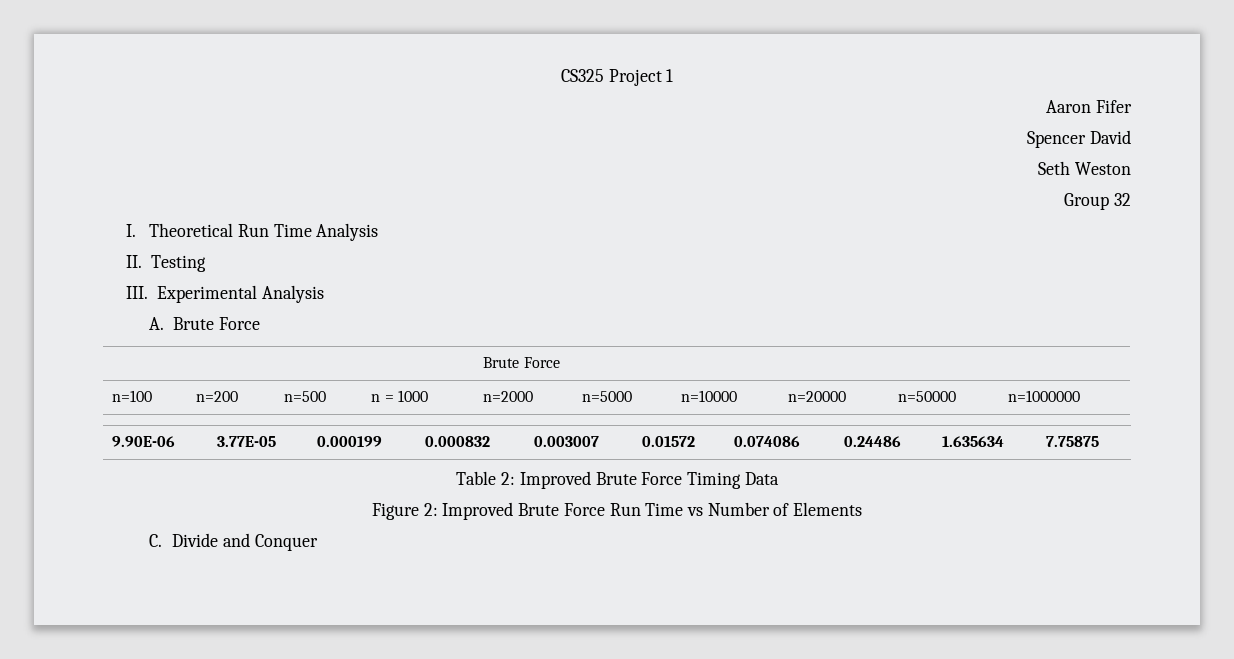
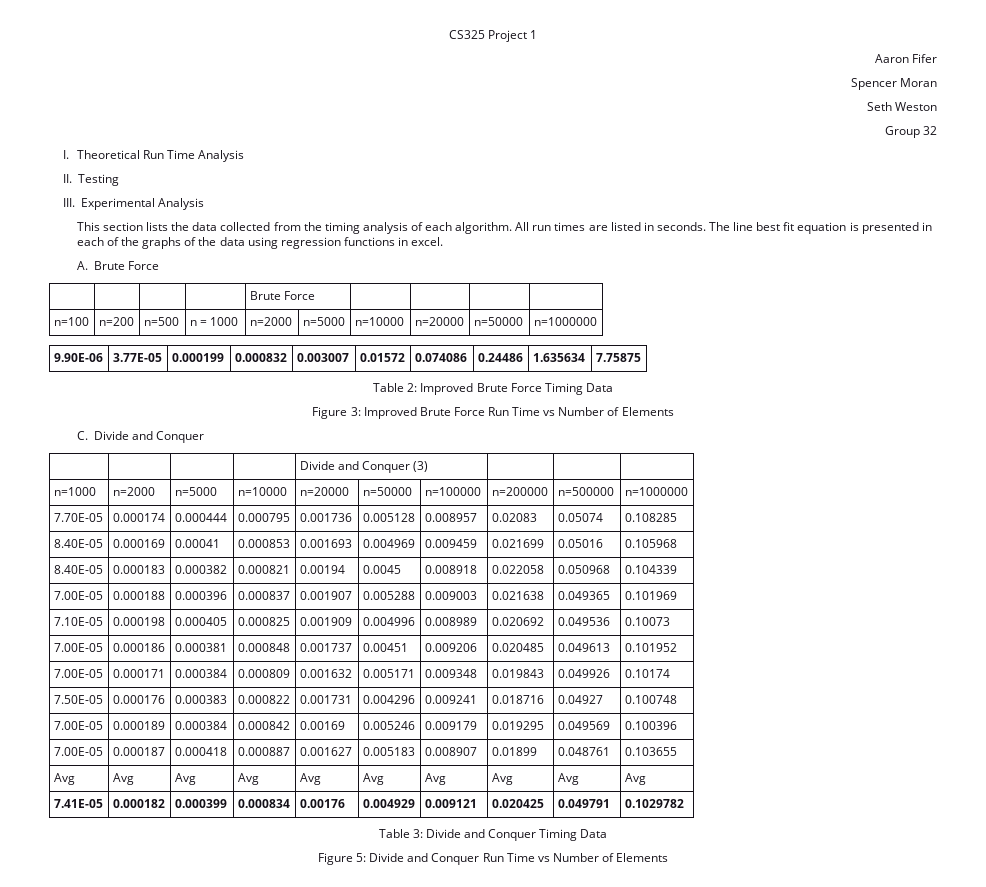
[1090,130,1131,144] David -> [900,78,937,87] Moran
(324, 294) none -> [76,222,932,234] [76,237,444,249] // This section lists the data collected from the timing analysis of each algorithm. All run times are listed in seconds. The line best fit equation is presented in each of the graphs of the data using regression functions in excel.
[423,503,438,516] 2: -> [350,407,361,416] 3:
(318, 542) none -> [299,461,429,473] [53,487,96,496] [112,487,155,496] [174,487,217,496] [237,487,287,496] [299,487,349,496] [362,487,412,496] [424,487,481,496] [491,487,548,496] [557,487,614,496] [624,487,688,496] [53,513,103,522] [112,513,165,522] [174,513,227,522] [237,513,290,522] [299,513,352,522] [362,513,415,522] [424,513,477,522] [491,513,537,522] [557,513,603,522] [624,513,677,522] [53,539,103,548] [112,539,165,548] [174,539,220,548] [237,539,290,548] [299,539,352,548] [362,539,415,548] [424,539,477,548] [491,539,544,548] [557,539,603,548] [624,539,677,548] [53,565,103,574] [112,565,165,574] [174,565,227,574] [237,565,290,574] [299,565,345,574] [362,565,401,574] [424,565,477,574] [491,565,544,574] [557,565,610,574] [624,565,677,574] [53,591,103,600] [112,591,165,600] [174,591,227,600] [237,591,290,600] [299,591,352,600] [362,591,415,600] [424,591,477,600] [491,591,544,600] [557,591,610,600] [624,591,677,600] [53,617,103,626] [112,617,165,626] [174,617,227,626] [237,617,290,626] [299,617,352,626] [362,617,415,626] [424,617,477,626] [491,617,544,626] [557,617,610,626] [624,617,670,626] [53,643,103,652] [112,643,165,652] [174,643,227,652] [237,643,290,652] [299,643,352,652] [362,643,408,652] [424,643,477,652] [491,643,544,652] [557,643,610,652] [624,643,677,652] [53,669,103,678] [112,669,165,678] [174,669,227,678] [237,669,290,678] [299,669,352,678] [362,669,415,678] [424,669,477,678] [491,669,544,678] [557,669,610,678] [624,669,670,678] [53,695,103,704] [112,695,165,704] [174,695,227,704] [237,695,290,704] [299,695,352,704] [362,695,415,704] [424,695,477,704] [491,695,544,704] [557,695,603,704] [624,695,677,704] [53,721,103,730] [112,721,165,730] [174,721,227,730] [237,721,290,730] [299,721,345,730] [362,721,415,730] [424,721,477,730] [491,721,544,730] [557,721,610,730] [624,721,677,730] [53,747,103,756] [112,747,165,756] [174,747,227,756] [237,747,290,756] [299,747,352,756] [362,747,415,756] [424,747,477,756] [491,747,537,756] [557,747,610,756] [624,747,677,756] [53,773,75,785] [112,773,134,785] [174,773,196,785] [237,773,259,785] [299,773,321,785] [362,773,384,785] [424,773,446,785] [491,773,513,785] [557,773,579,785] [624,773,646,785] [53,799,103,808] [112,799,165,808] [174,799,227,808] [237,799,290,808] [299,799,345,808] [362,799,415,808] [424,799,477,808] [491,799,544,808] [557,799,610,808] [624,799,684,808] [378,829,608,841] [317,853,669,865] // | | | | Divide and Conquer (3) | | | // n=1000 | n=2000 | n=5000 | n=10000 | n=20000 | n=50000 | n=100000 | n=200000 | n=500000 | n=1000000 // 7.70E-05 | 0.000174 | 0.000444 | 0.000795 | 0.001736 | 0.005128 | 0.008957 | 0.02083 | 0.05074 | 0.108285 // 8.40E-05 | 0.000169 | 0.00041 | 0.000853 | 0.001693 | 0.004969 | 0.009459 | 0.021699 | 0.05016 | 0.105968 // 8.40E-05 | 0.000183 | 0.000382 | 0.000821 | 0.00194 | 0.0045 | 0.008918 | 0.022058 | 0.050968 | 0.104339 // 7.00E-05 | 0.000188 | 0.000396 | 0.000837 | 0.001907 | 0.005288 | 0.009003 | 0.021638 | 0.049365 | 0.101969 // 7.10E-05 | 0.000198 | 0.000405 | 0.000825 | 0.001909 | 0.004996 | 0.008989 | 0.020692 | 0.049536 | 0.10073 // 7.00E-05 | 0.000186 | 0.000381 | 0.000848 | 0.001737 | 0.00451 | 0.009206 | 0.020485 | 0.049613 | 0.101952 // 7.00E-05 | 0.000171 | 0.000384 | 0.000809 | 0.001632 | 0.005171 | 0.009348 | 0.019843 | 0.049926 | 0.10174 // 7.50E-05 | 0.000176 | 0.000383 | 0.000822 | 0.001731 | 0.004296 | 0.009241 | 0.018716 | 0.04927 | 0.100748 // 7.00E-05 | 0.000189 | 0.000384 | 0.000842 | 0.00169 | 0.005246 | 0.009179 | 0.019295 | 0.049569 | 0.100396 // 7.00E-05 | 0.000187 | 0.000418 | 0.000887 | 0.001627 | 0.005183 | 0.008907 | 0.01899 | 0.048761 | 0.103655 // Avg | Avg | Avg | Avg | Avg | Avg | Avg | Avg | Avg | Avg // 7.41E-05 | 0.000182 | 0.000399 | 0.000834 | 0.00176 | 0.004929 | 0.009121 | 0.020425 | 0.049791 | 0.1029782 // Table 3: Divide and Conquer Timing Data // Figure 5: Divide and Conquer Run Time vs Number of Elements

